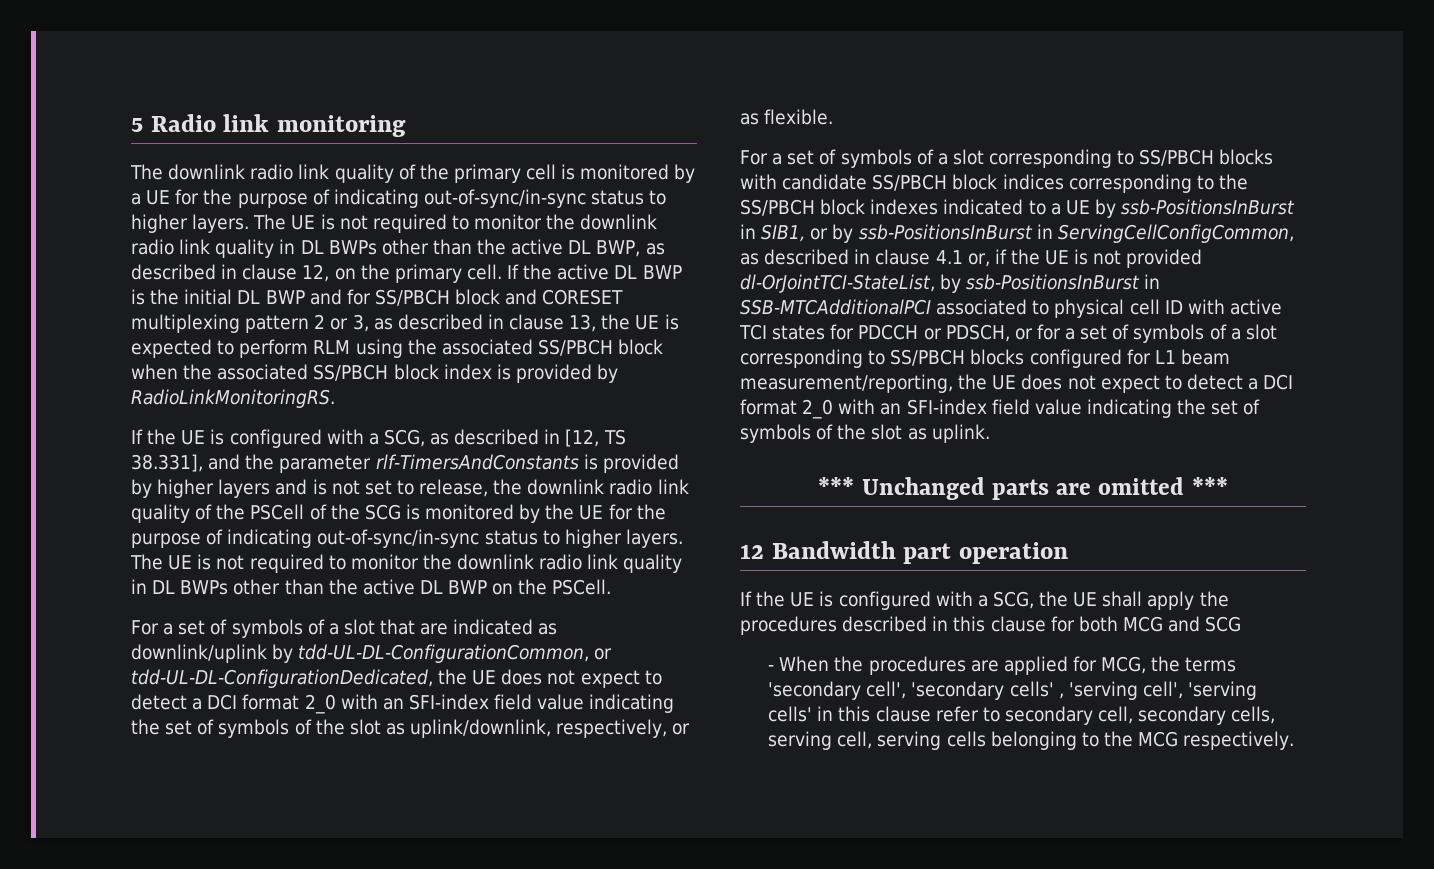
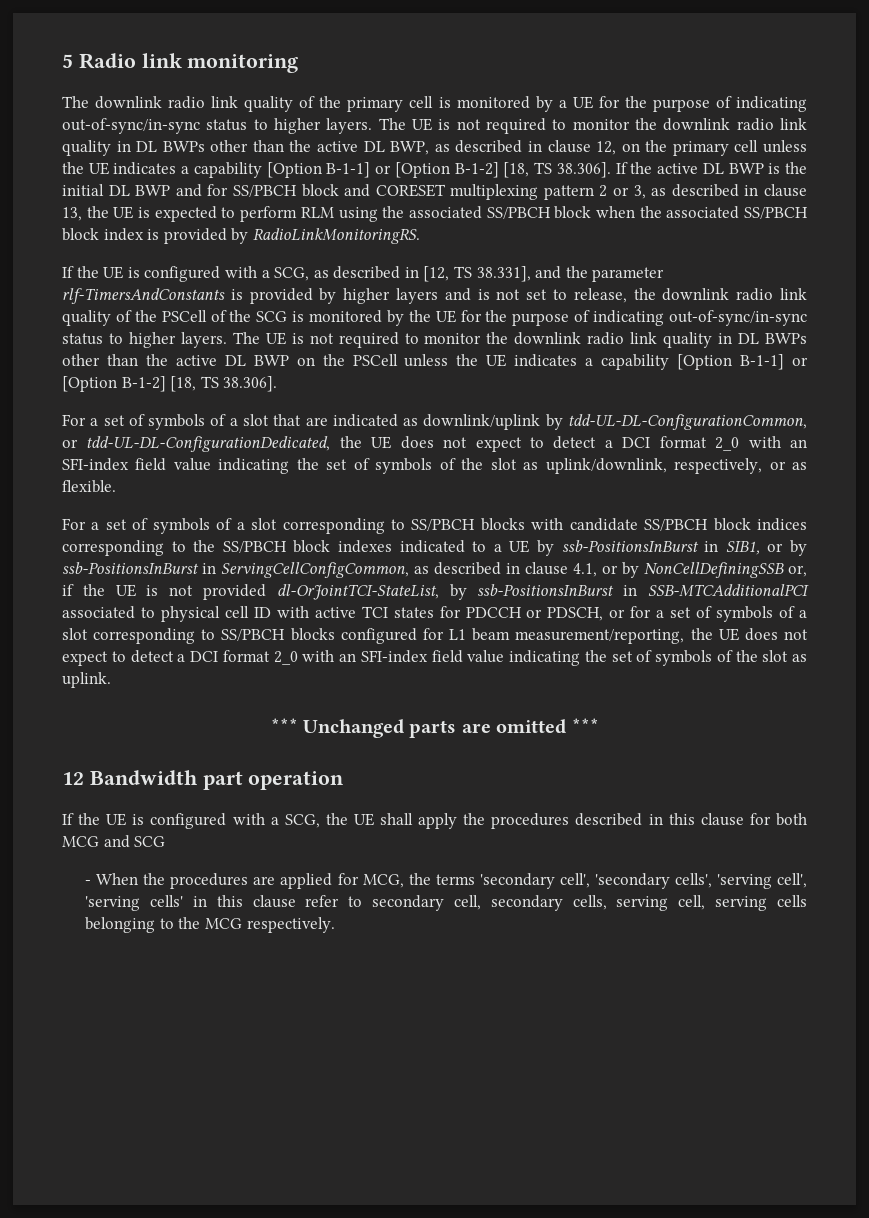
[466,264,502,280] cell. -> [734,140,807,153] [62,162,611,178] cell unless the UE indicates a capability [Option B-1-1] or [Option B-1-2] [18, TS 38.306].
[552,579,612,595] PSCell. -> [352,354,809,370] [62,376,278,392] PSCell unless the UE indicates a capability [Option B-1-1] or [Option B-1-2] [18, TS 38.306].
[935,250,963,264] 4.1 -> [573,562,784,578] 4.1, or by NonCellDefiningSSB
[1009,681,1064,699] cells' , -> [674,873,712,888] cells',

